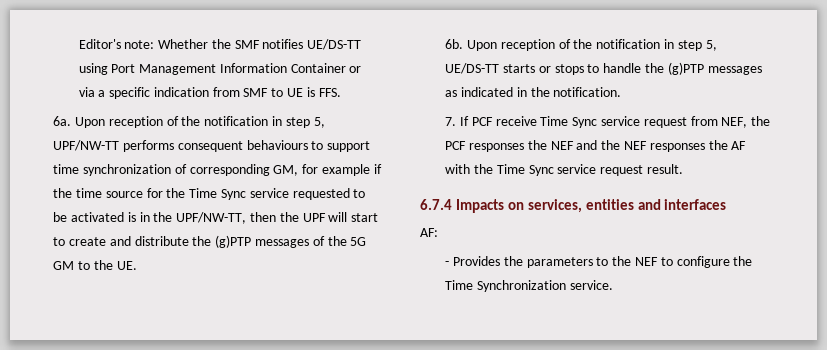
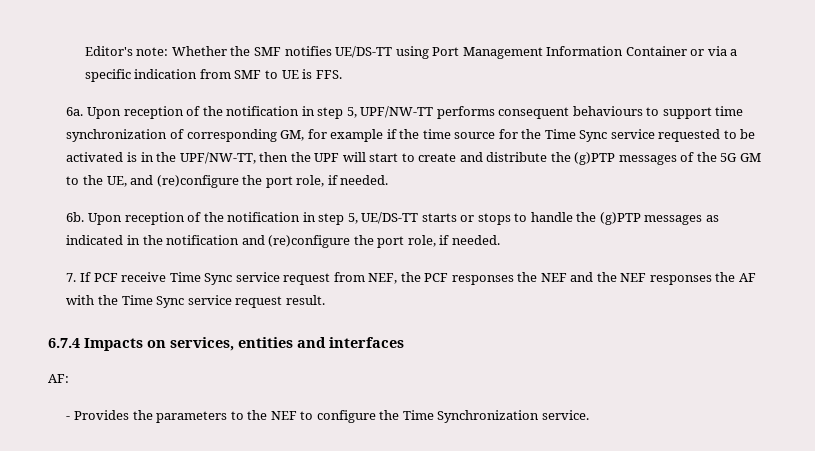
[116,261,137,270] UE. -> [106,175,389,188] UE, and (re)configure the port role, if needed.
[553,87,622,97] notification. -> [166,235,500,248] notification and (re)configure the port role, if needed.

